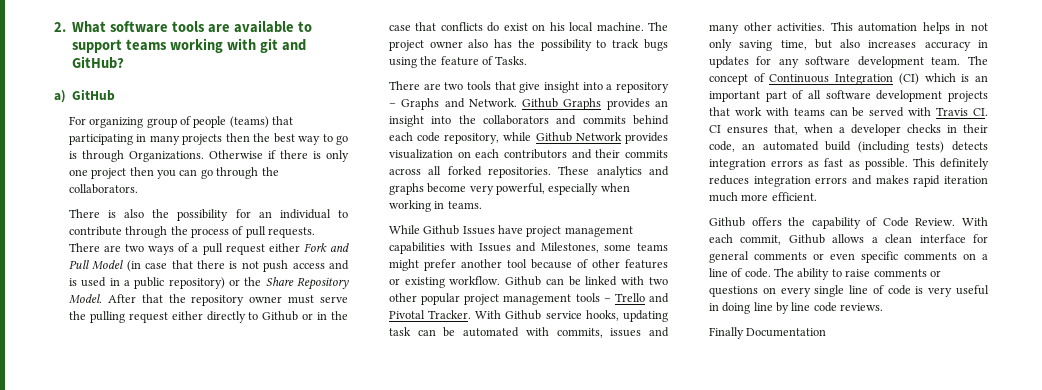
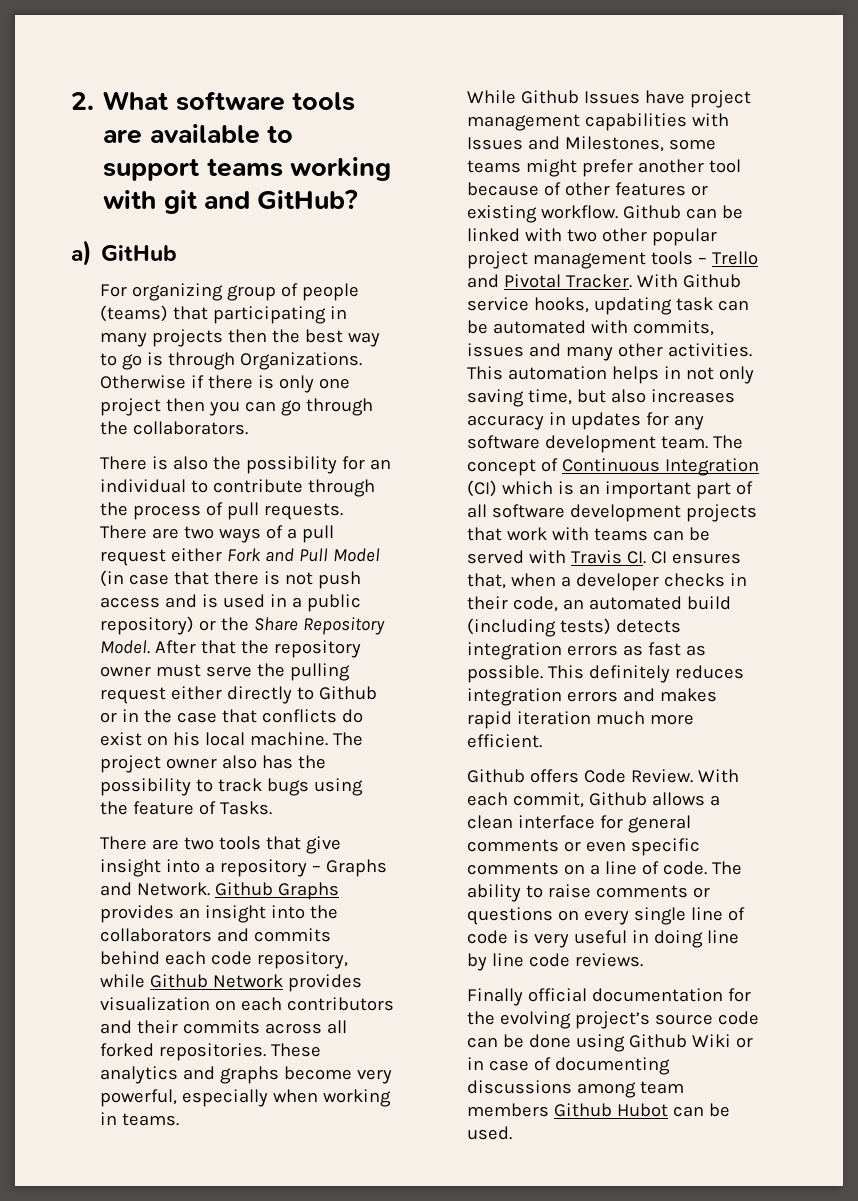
[788,217,878,229] the capability of -> (579, 776) none
[746,328,827,337] Documentation -> [527,988,751,1002] [466,1011,759,1029] [466,1034,753,1052] [466,1057,670,1075] [466,1080,684,1098] [466,1103,730,1117] [466,1126,512,1140] official documentation for the evolving project’s source code can be done using Github Wiki or in case of documenting discussions among team members Github Hubot can be used.

